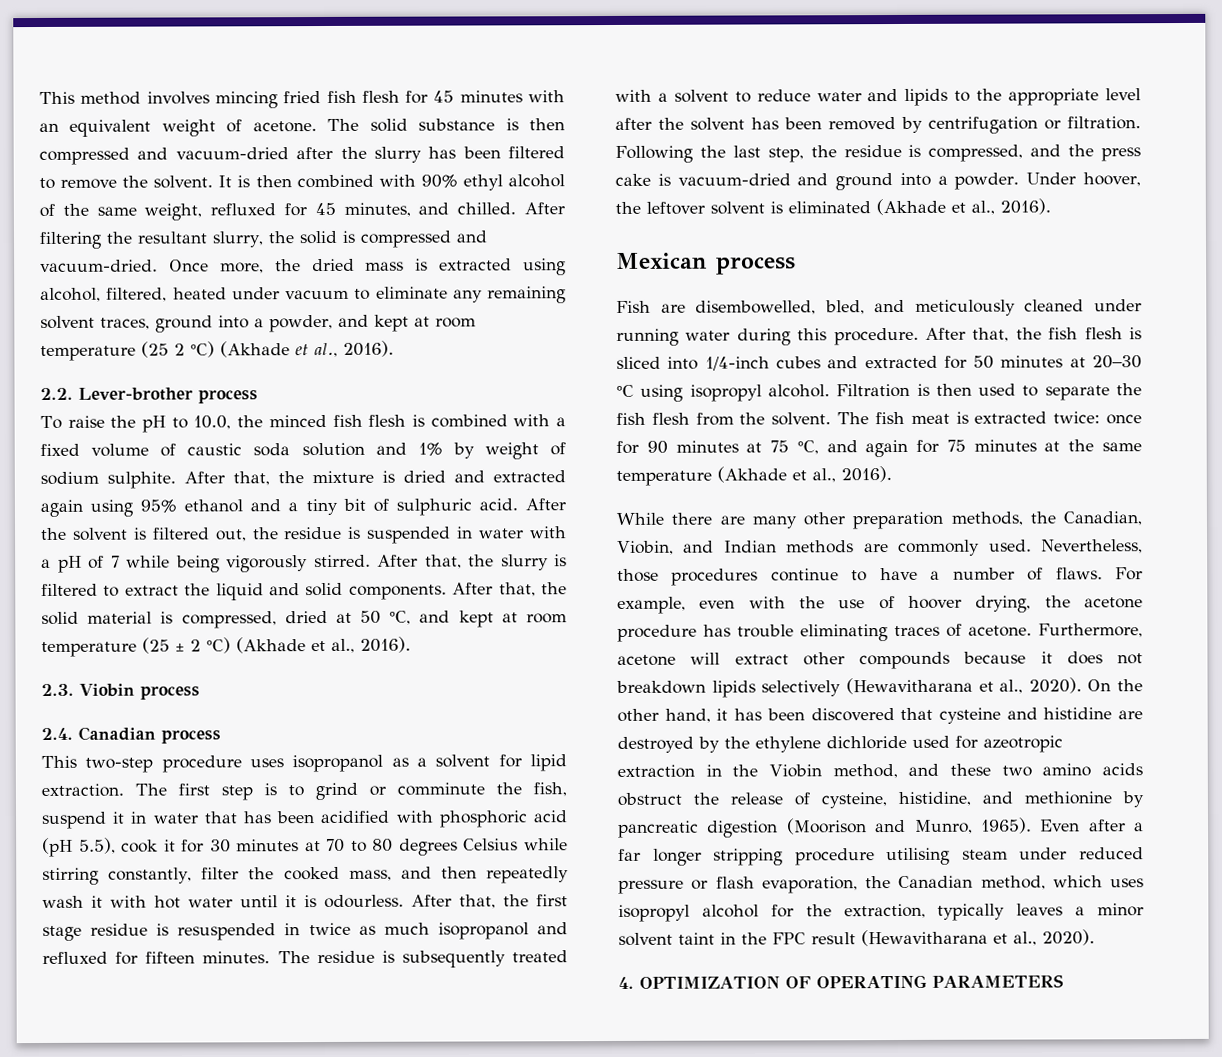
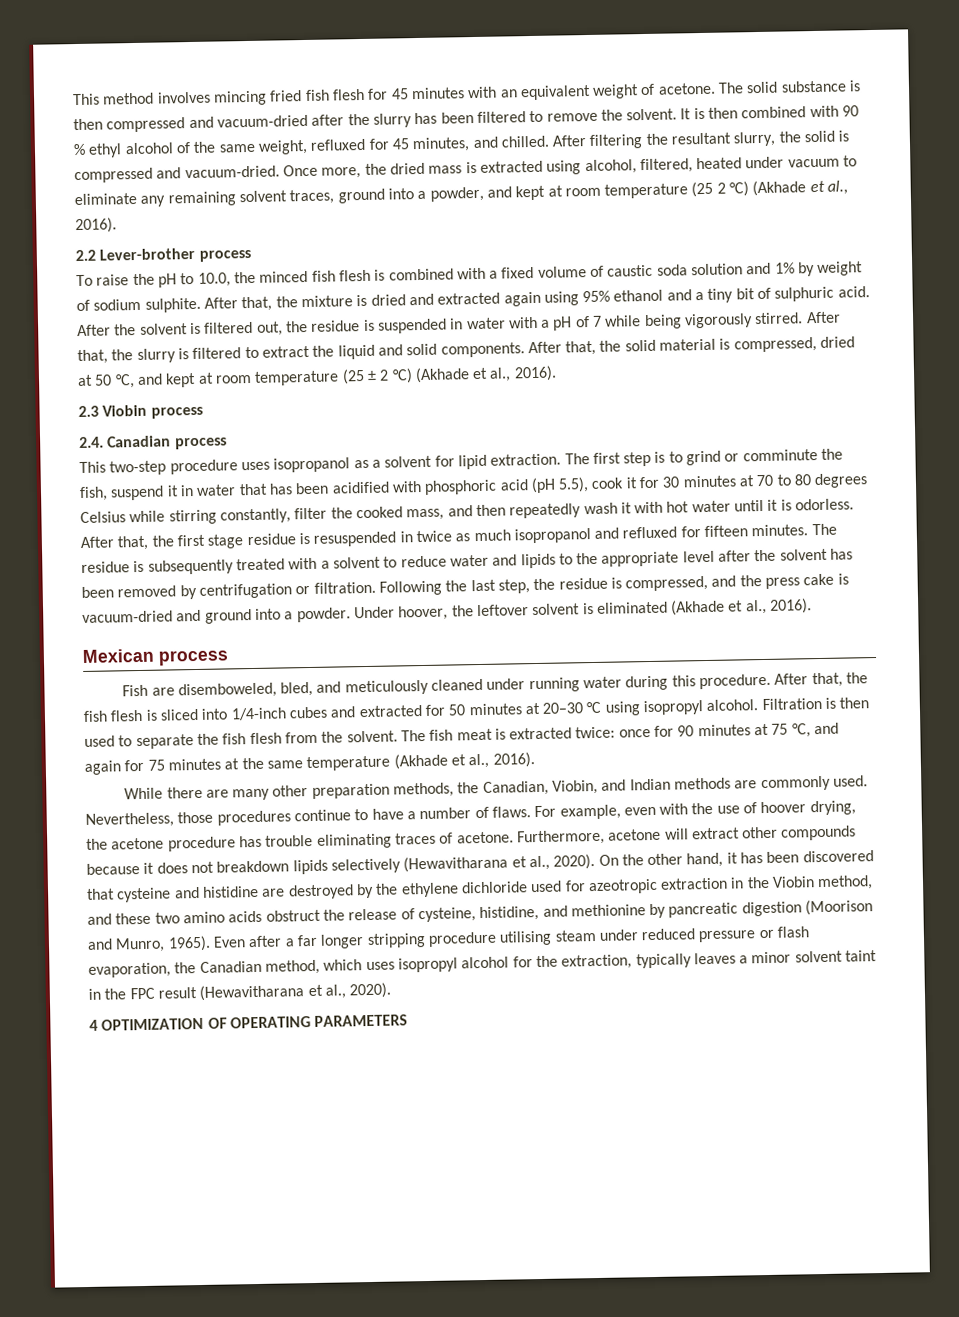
[420,174,458,188] 90% -> [842,105,860,117] [73,143,86,156] 90 %
[40,387,73,400] 2.2. -> [75,249,96,262] 2.2
[41,683,74,696] 2.3. -> [78,405,99,418] 2.3
[324,894,404,909] odourless. -> [795,498,855,511] odorless.
[695,300,817,315] disembowelled, -> [177,682,277,699] disemboweled,
[618,976,634,989] 4. -> [89,1019,98,1031] 4

